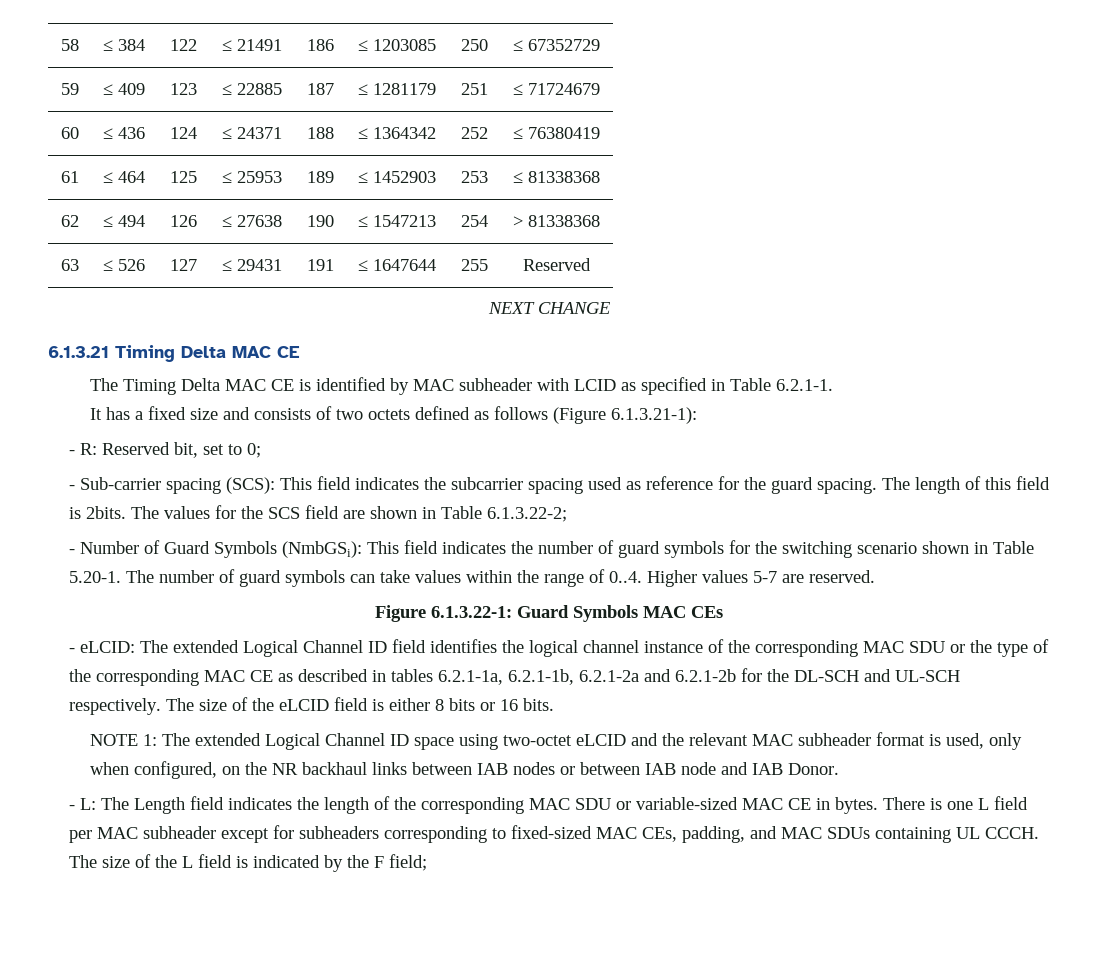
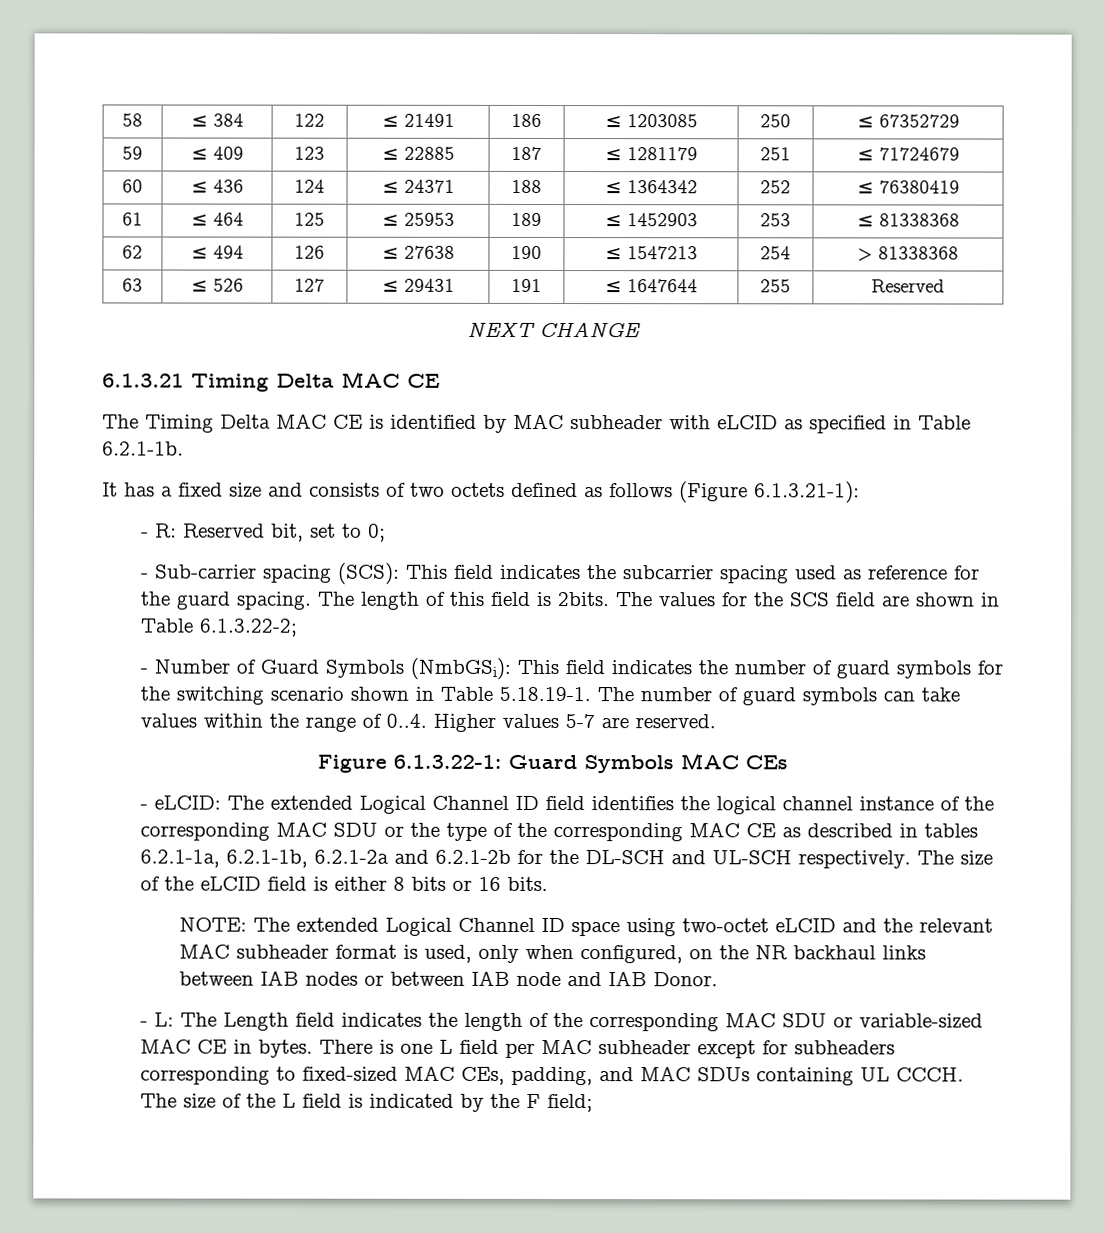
[573,379,616,391] LCID -> [717,415,778,430] eLCID
[775,379,833,391] 6.2.1-1. -> [102,441,184,456] 6.2.1-1b.
[69,571,122,583] 5.20-1. -> [498,686,591,702] 5.18.19-1.
[90,734,158,746] NOTE 1: -> [178,917,247,932] NOTE:

